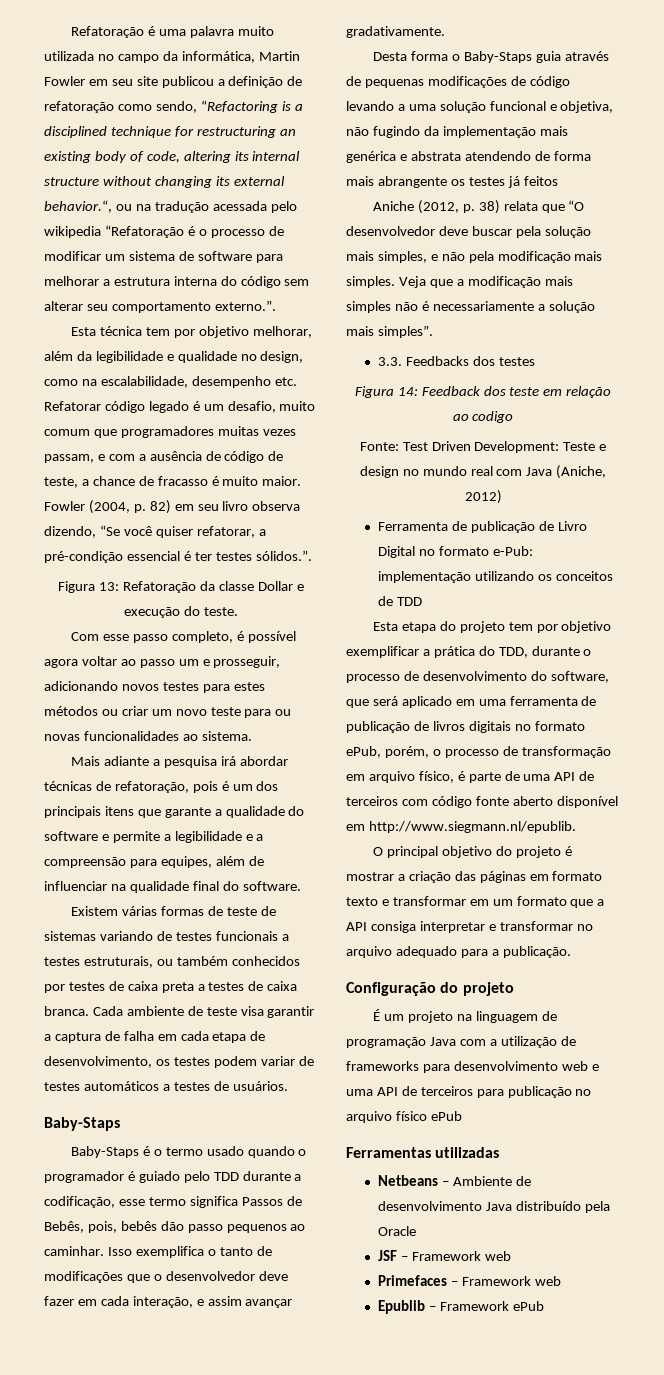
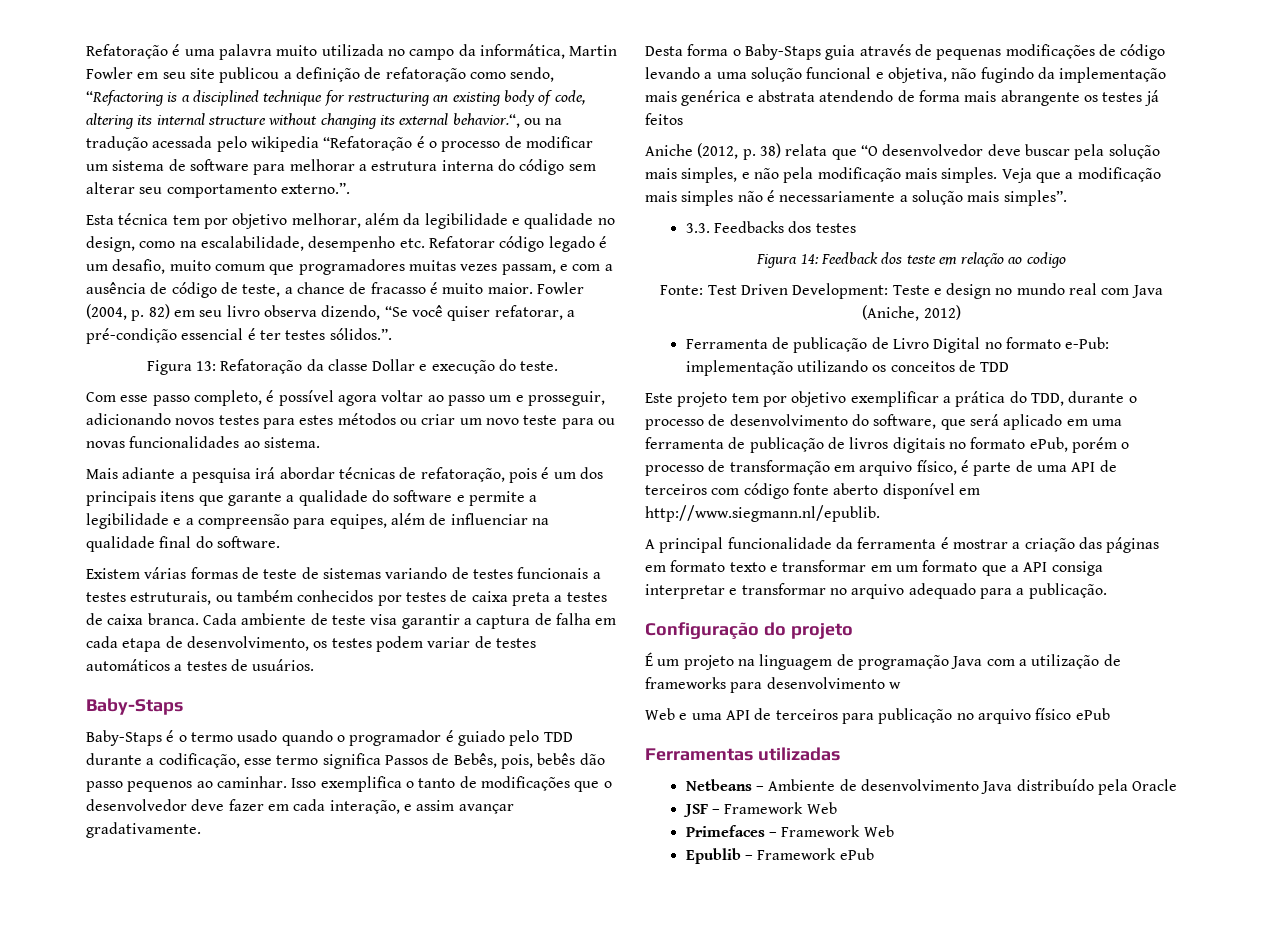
[372,621,456,633] Esta etapa do -> [645,393,673,403] Este
[384,746,429,758] porém, -> [1071,437,1117,453] porém
[372,846,561,858] O principal objetivo do projeto -> [645,537,937,553] A principal funcionalidade da ferramenta
[561,1061,588,1071] web -> [888,682,901,689] [645,708,675,720] w // Web
[484,1251,511,1261] web -> [806,802,837,814] Web
[534,1276,561,1286] web -> [863,825,894,837] Web

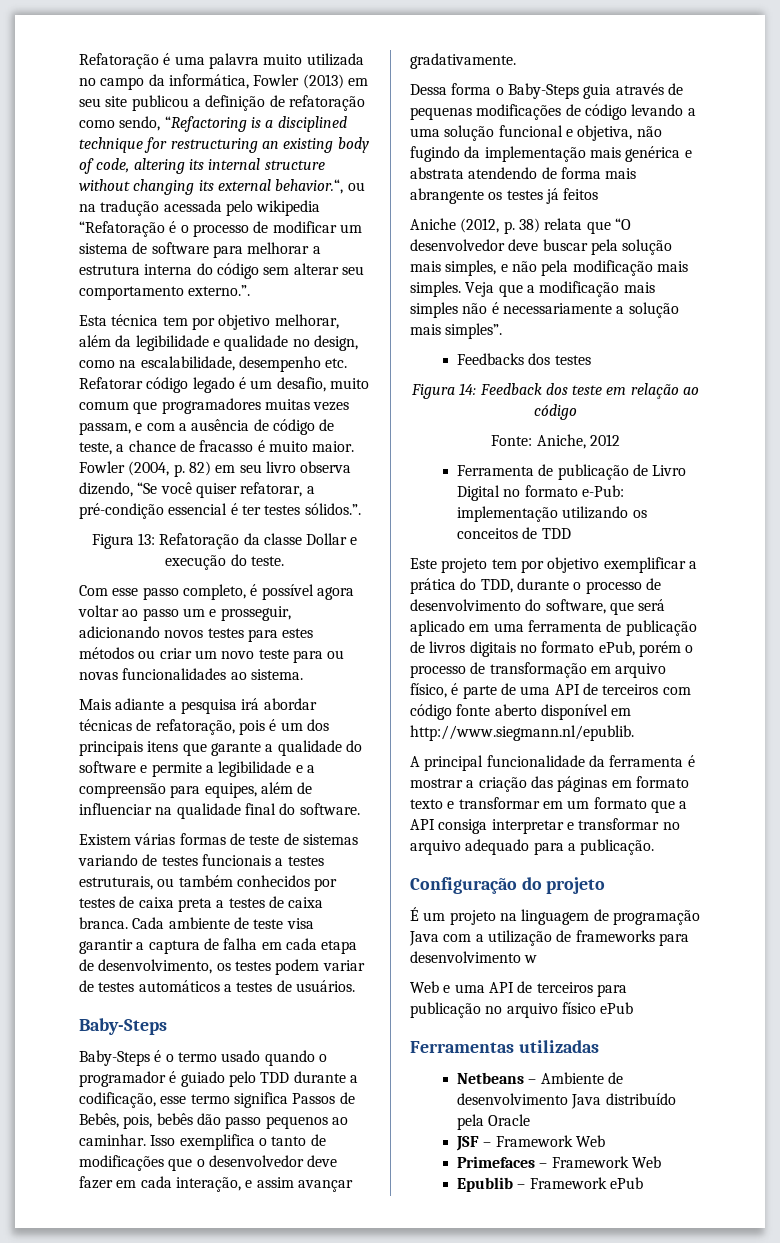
[569,45,618,56] [86,67,133,79] Martin Fowler -> [253,74,344,89] Fowler (2013)
[86,698,183,715] [86,730,162,746] Baby-Staps // Baby-Staps -> [79,1018,167,1035] [79,1050,150,1066] Baby-Steps // Baby-Steps
[645,46,683,56] Desta -> [410,84,447,95] Dessa
[744,44,821,60] Baby-Staps -> [507,83,579,99] Baby-Steps
[685,223,710,233] 3.3. -> (503, 331) none
[1026,252,1066,268] codigo -> [534,404,577,420] código
[707,283,1163,299] [862,305,961,321] Test Driven Development: Teste e design no mundo real com Java (Aniche, 2012) -> [536,434,620,449] Aniche, 2012

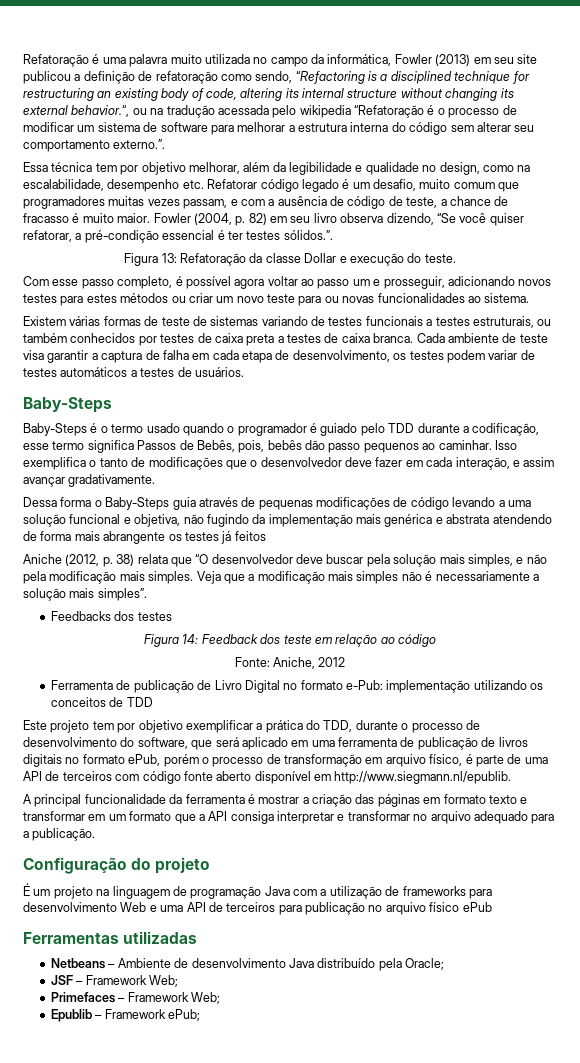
[79,315,107,326] Esta -> [23,162,48,172] Essa
[79,698,317,714] [79,719,329,735] [79,740,362,756] [79,761,315,777] [79,782,313,798] [79,803,360,819] // Mais adiante a pesquisa irá abordar técnicas de refatoração, pois é um dos principais itens que garante a qualidade do software e permite a legibilidade e a compreensão para equipes, além de influenciar na qualidade final do software. -> (530, 298) none
[524,955,538,963] w // -> (117, 907) none
[488,1114,531,1126] Oracle -> [405,958,445,970] Oracle;
[575,1135,605,1147] Web -> [149,975,179,987] Web;
[631,1156,661,1168] Web -> [191,992,221,1004] Web;
[609,1177,643,1189] ePub -> [168,1009,201,1021] ePub;

